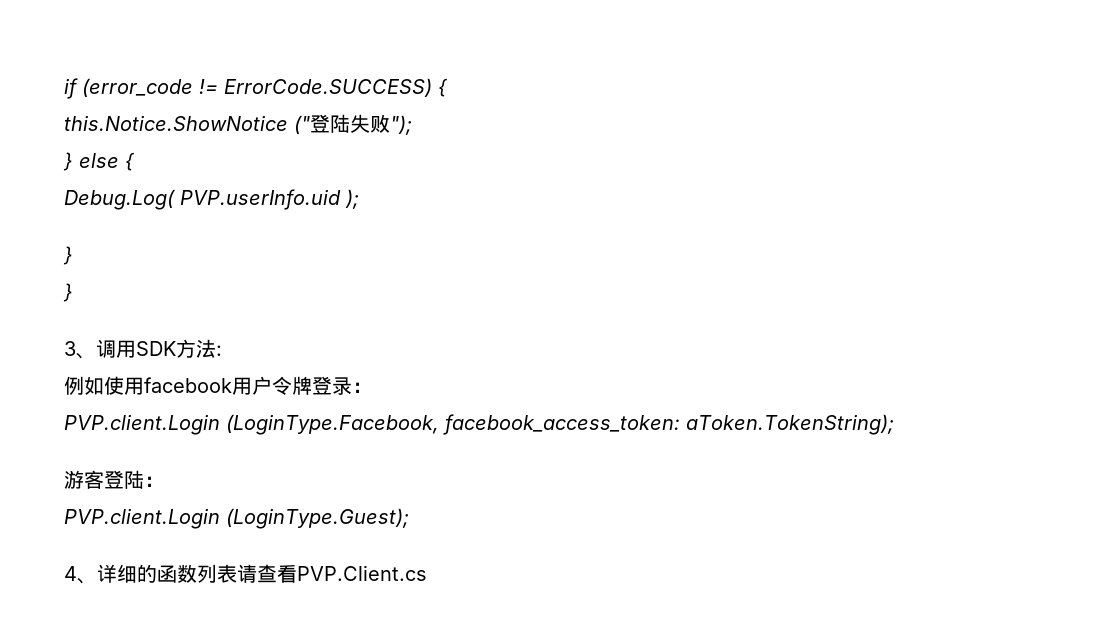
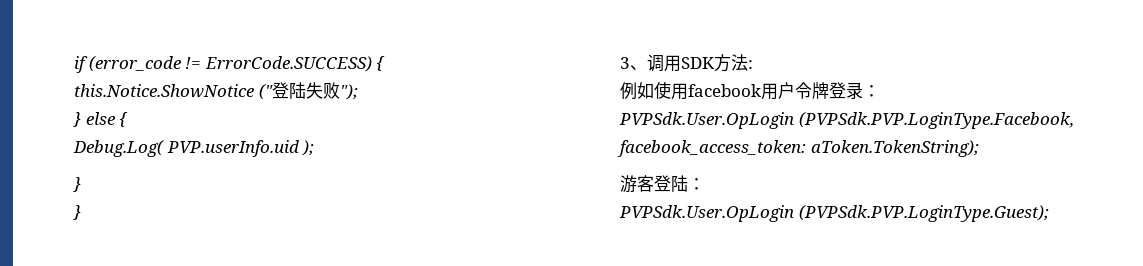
[64,414,439,435] PVP.client.Login (LoginType.Facebook, -> [619,112,1074,129] PVPSdk.User.OpLogin (PVPSdk.PVP.LoginType.Facebook,
[64,508,409,529] [64,564,427,584] PVP.client.Login (LoginType.Guest); // 4、详细的函数列表请查看PVP.Client.cs -> [619,205,1049,222] PVPSdk.User.OpLogin (PVPSdk.PVP.LoginType.Guest);

